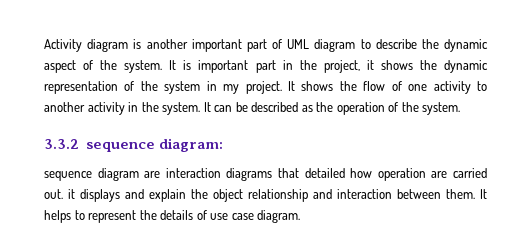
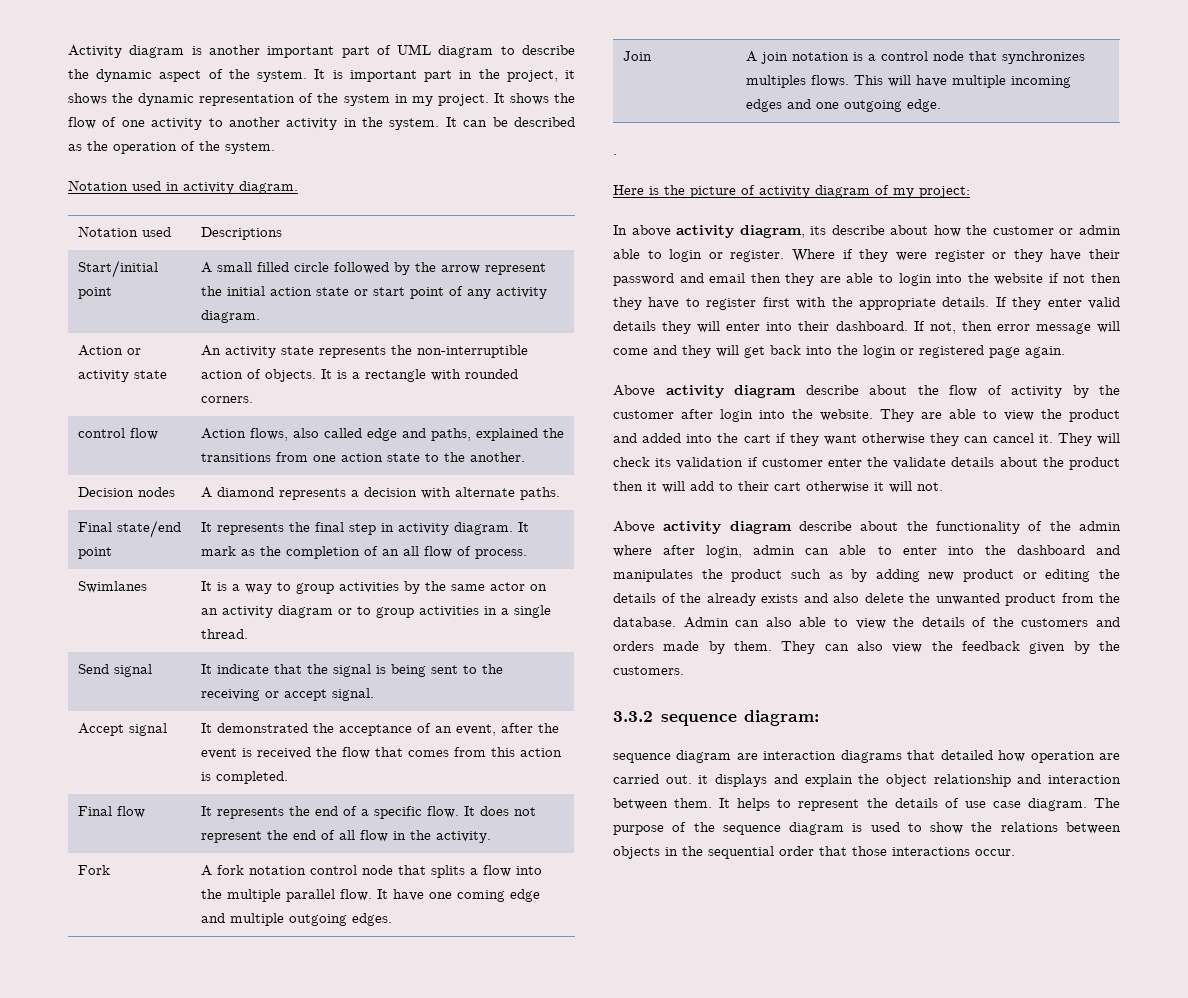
(461, 108) none -> [68,180,298,194] [77,226,171,237] [200,227,282,240] [77,260,158,278] [77,287,112,299] [200,262,546,275] [200,286,547,299] [200,310,260,323] [77,345,141,356] [77,370,167,382] [200,345,528,358] [200,369,518,382] [200,396,253,403] [77,428,158,440] [200,428,564,441] [200,452,525,462] [77,487,175,497] [200,487,560,500] [77,520,181,538] [77,547,112,559] [200,522,529,535] [200,546,527,559] [77,581,147,593] [200,581,547,594] [200,605,551,618] [200,629,248,639] [77,664,152,677] [200,664,503,677] [200,688,374,701] [77,723,167,736] [200,723,559,736] [200,747,562,759] [200,771,288,784] [77,806,145,818] [200,806,536,819] [200,830,491,843] [77,865,110,875] [200,865,542,878] [200,889,540,902] [200,913,392,926] [622,51,652,61] [745,51,1085,64] [745,75,1071,88] [745,99,941,112] [613,154,617,155] [613,185,970,198] [613,225,1121,238] [613,249,1120,262] [613,273,1121,286] [613,297,1120,310] [613,321,1120,334] [613,345,1065,358] [613,385,1120,398] [613,409,1120,422] [613,433,1120,446] [613,457,1120,470] [613,481,943,493] [613,521,1121,534] [613,545,1120,558] [613,569,1120,582] [613,593,1120,606] [613,617,1120,629] [613,641,1120,654] [613,666,684,675] // Notation used in activity diagram. // Notation used | Descriptions // Start/initial point | A small filled circle followed by the arrow represent the initial action state or start point of any activity diagram. // Action or activity state | An activity state represents the non-interruptible action of objects. It is a rectangle with rounded corners. // control flow | Action flows, also called edge and paths, explained the transitions from one action state to the another. // Decision nodes | A diamond represents a decision with alternate paths. // Final state/end point | It represents the final step in activity diagram. It mark as the completion of an all flow of process. // Swimlanes | It is a way to group activities by the same actor on an activity diagram or to group activities in a single thread. // Send signal | It indicate that the signal is being sent to the receiving or accept signal. // Accept signal | It demonstrated the acceptance of an event, after the event is received the flow that comes from this action is completed. // Final flow | It represents the end of a specific flow. It does not represent the end of all flow in the activity. // Fork | A fork notation control node that splits a flow into the multiple parallel flow. It have one coming edge and multiple outgoing edges. // Join | A join notation is a control node that synchronizes multiples flows. This will have multiple incoming edges and one outgoing edge. // . // Here is the picture of activity diagram of my project: // In above activity diagram, its describe about how the customer or admin able to login or register. Where if they were register or they have their password and email then they are able to login into the website if not then they have to register first with the appropriate details. If they enter valid details they will enter into their dashboard. If not, then error message will come and they will get back into the login or registered page again. // Above activity diagram describe about the flow of activity by the customer after login into the website. They are able to view the product and added into the cart if they want otherwise they can cancel it. They will check its validation if customer enter the validate details about the product then it will add to their cart otherwise it will not. // Above activity diagram describe about the functionality of the admin where after login, admin can able to enter into the dashboard and manipulates the product such as by adding new product or editing the details of the already exists and also delete the unwanted product from the database. Admin can also able to view the details of the customers and orders made by them. They can also view the feedback given by the customers.
(301, 216) none -> [1094,798,1120,808] [613,822,1121,835] [613,846,1015,859] The purpose of the sequence diagram is used to show the relations between objects in the sequential order that those interactions occur.

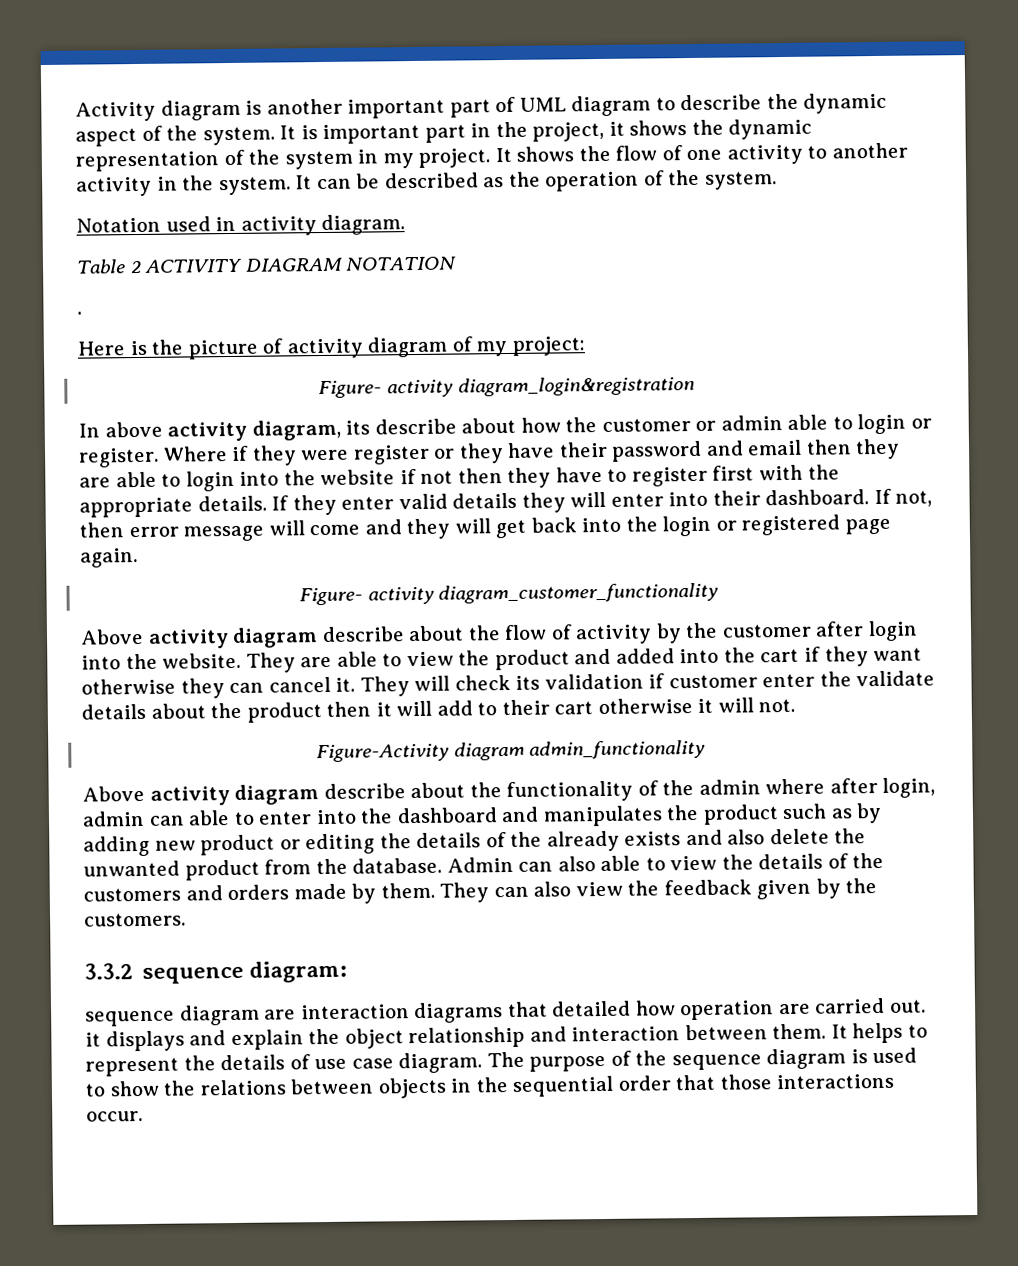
[77,226,171,237] [200,227,282,240] [77,260,158,278] [77,287,112,299] [200,262,546,275] [200,286,547,299] [200,310,260,323] [77,345,141,356] [77,370,167,382] [200,345,528,358] [200,369,518,382] [200,396,253,403] [77,428,158,440] [200,428,564,441] [200,452,525,462] [77,487,175,497] [200,487,560,500] [77,520,181,538] [77,547,112,559] [200,522,529,535] [200,546,527,559] [77,581,147,593] [200,581,547,594] [200,605,551,618] [200,629,248,639] [77,664,152,677] [200,664,503,677] [200,688,374,701] [77,723,167,736] [200,723,559,736] [200,747,562,759] [200,771,288,784] [77,806,145,818] [200,806,536,819] [200,830,491,843] [77,865,110,875] [200,865,542,878] [200,889,540,902] [200,913,392,926] [622,51,652,61] [745,51,1085,64] [745,75,1071,88] [745,99,941,112] // Notation used | Descriptions // Start/initial point | A small filled circle followed by the arrow represent the initial action state or start point of any activity diagram. // Action or activity state | An activity state represents the non-interruptible action of objects. It is a rectangle with rounded corners. // control flow | Action flows, also called edge and paths, explained the transitions from one action state to the another. // Decision nodes | A diamond represents a decision with alternate paths. // Final state/end point | It represents the final step in activity diagram. It mark as the completion of an all flow of process. // Swimlanes | It is a way to group activities by the same actor on an activity diagram or to group activities in a single thread. // Send signal | It indicate that the signal is being sent to the receiving or accept signal. // Accept signal | It demonstrated the acceptance of an event, after the event is received the flow that comes from this action is completed. // Final flow | It represents the end of a specific flow. It does not represent the end of all flow in the activity. // Fork | A fork notation control node that splits a flow into the multiple parallel flow. It have one coming edge and multiple outgoing edges. // Join | A join notation is a control node that synchronizes multiples flows. This will have multiple incoming edges and one outgoing edge. -> [76,256,458,274] // Table 2 ACTIVITY DIAGRAM NOTATION
(970, 192) none -> [318,375,695,399] // Figure- activity diagram_login&registration
(1065, 352) none -> [298,582,720,606] // Figure- activity diagram_customer_functionality
(943, 486) none -> [315,739,707,763] // Figure-Activity diagram admin_functionality

